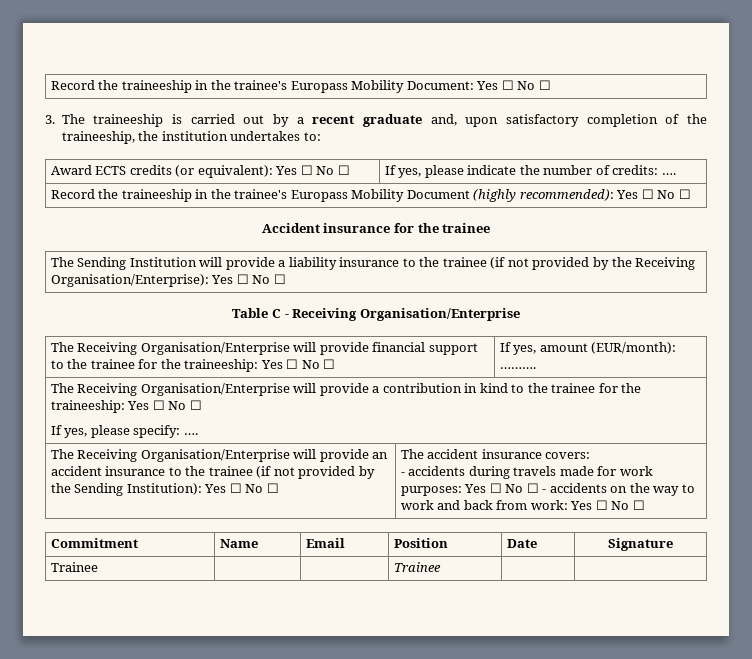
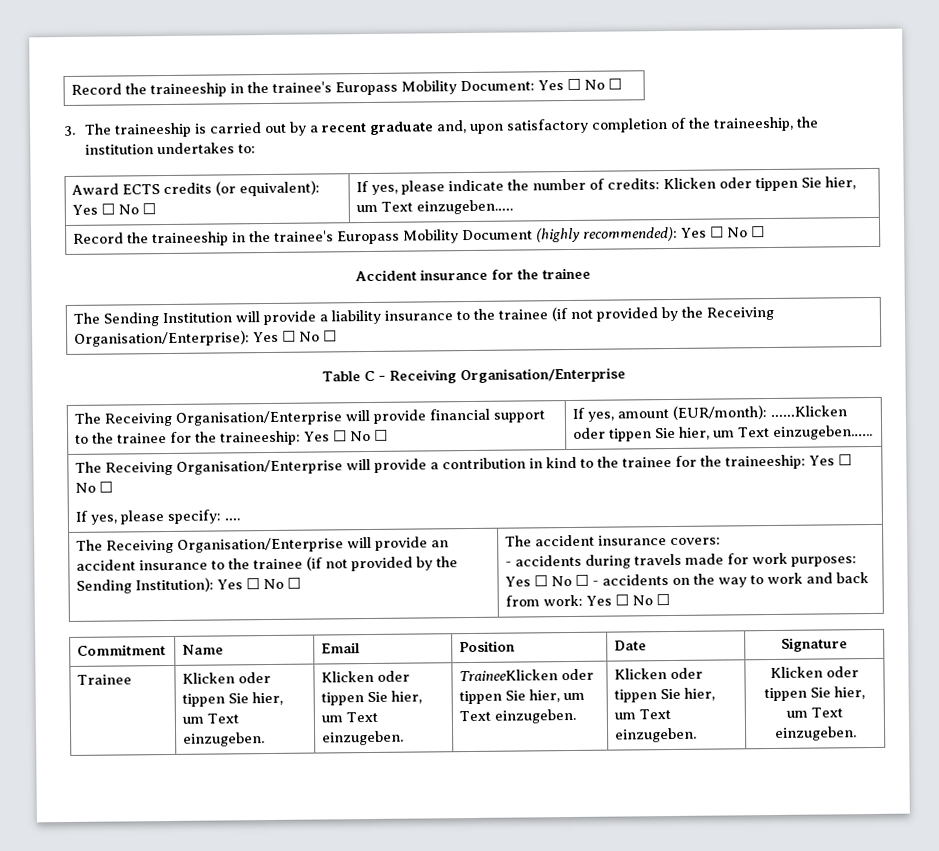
[661,173,676,175] …. -> [663,176,857,192] [356,199,514,215] Klicken oder tippen Sie hier, um Text einzugeben.….
[499,367,536,369] ………. -> [770,405,848,418] [573,424,874,442] ……Klicken oder tippen Sie hier, um Text einzugeben.…..
[393,562,441,572] | | Trainee | | -> [182,671,272,684] [182,691,284,707] [182,713,240,724] [183,732,266,747] [321,670,411,683] [321,690,423,706] [321,711,379,723] [322,730,405,746] [459,668,595,682] [459,689,586,705] [459,708,577,724] [614,667,704,680] [614,687,716,703] [614,709,672,720] [615,727,698,743] [770,666,859,679] [764,686,865,702] [786,707,844,718] [774,726,857,741] Klicken oder tippen Sie hier, um Text einzugeben. | Klicken oder tippen Sie hier, um Text einzugeben. | TraineeKlicken oder tippen Sie hier, um Text einzugeben. | Klicken oder tippen Sie hier, um Text einzugeben. | Klicken oder tippen Sie hier, um Text einzugeben.

